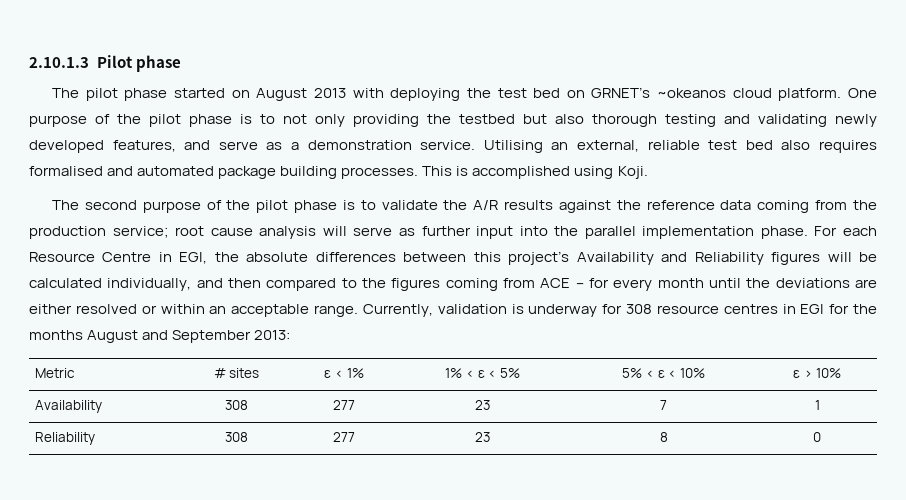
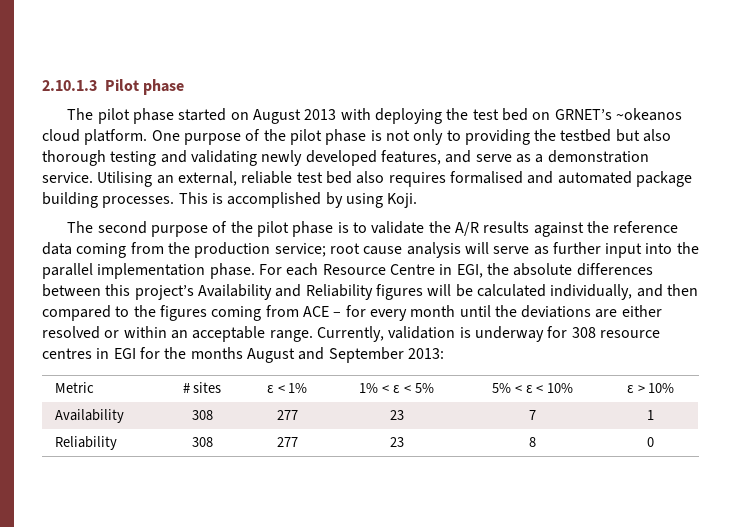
[260,114,275,124] to -> (382, 135) none
(345, 120) none -> [446,130,461,141] to
(571, 172) none -> [325,192,343,208] by

